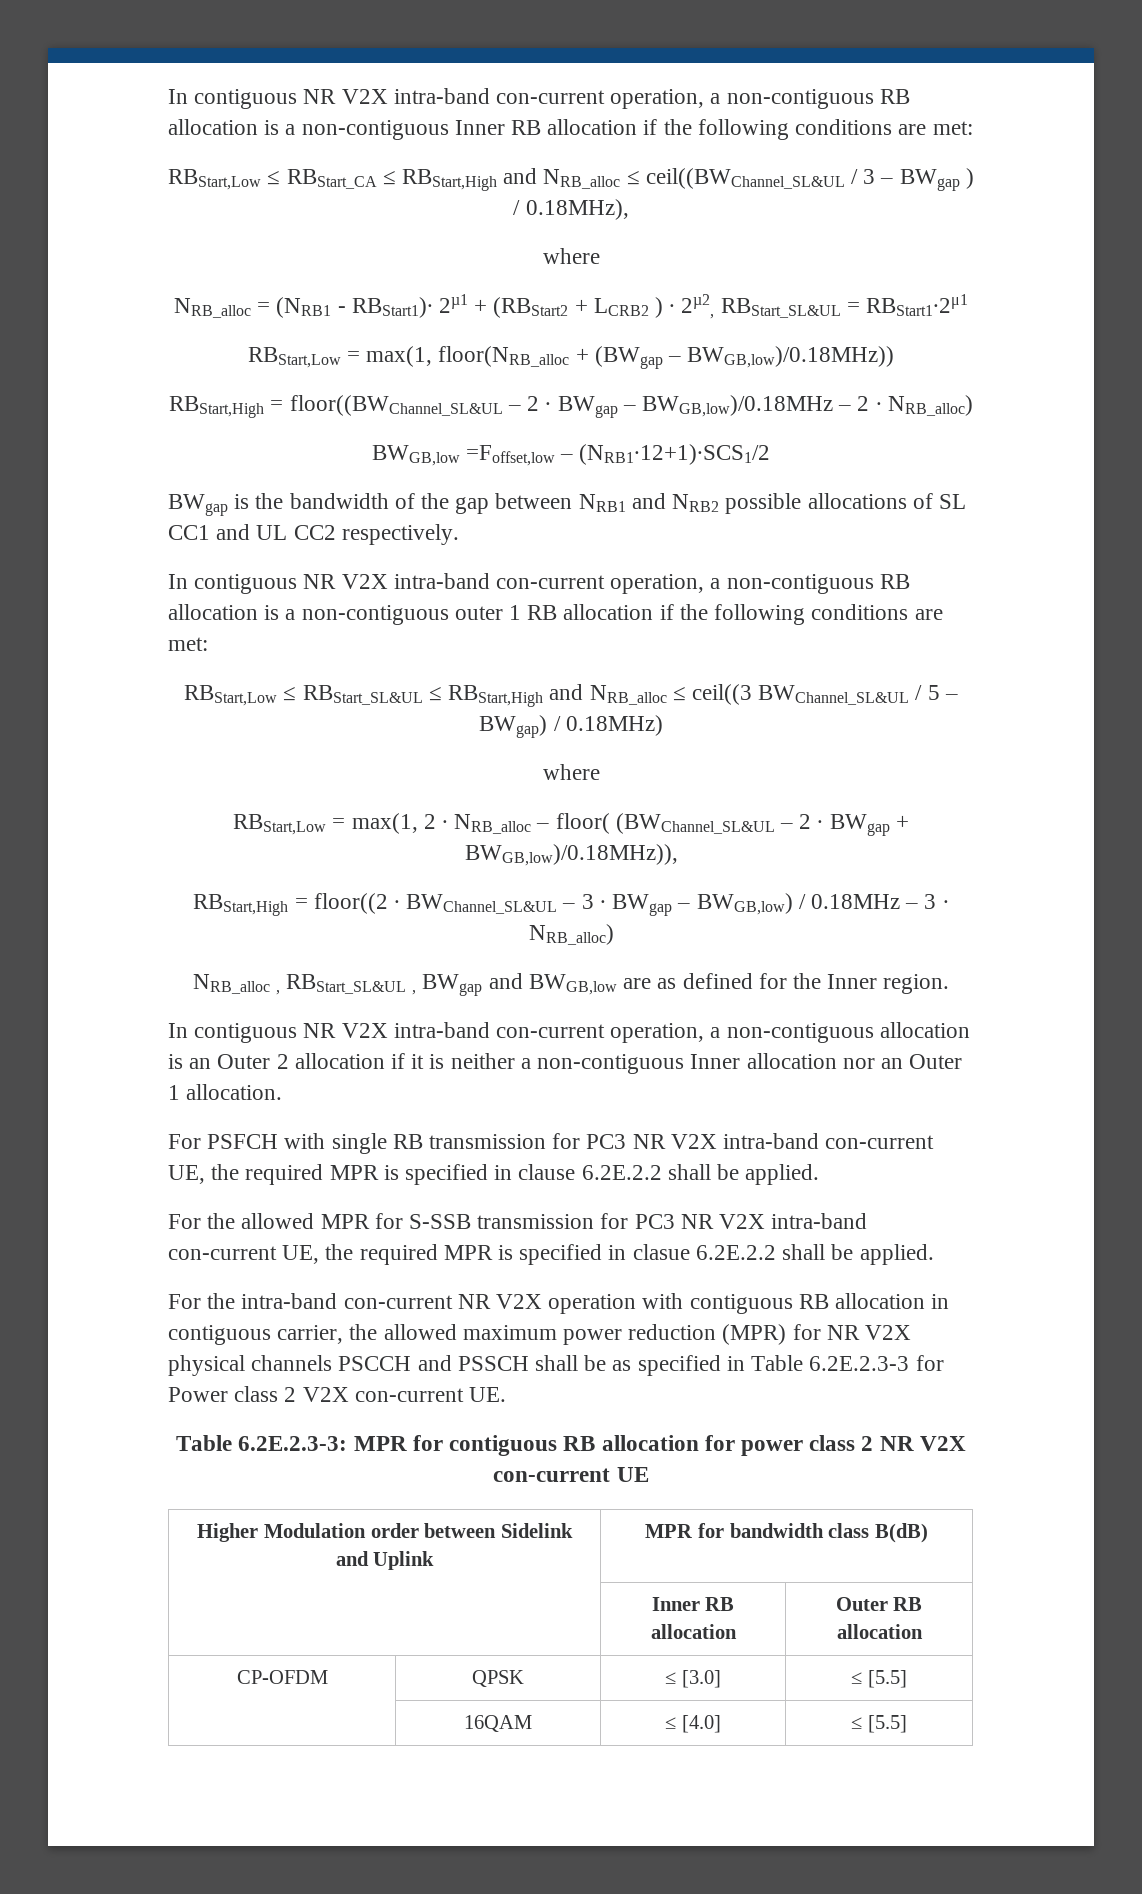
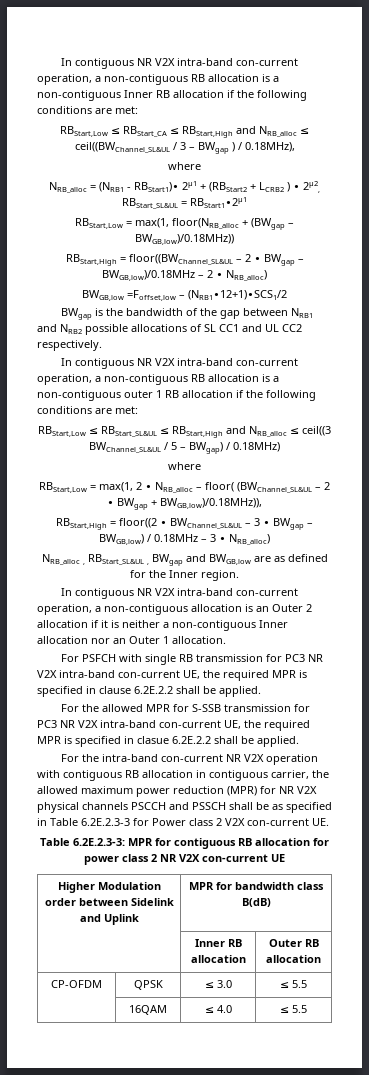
[681,1670,721,1688] [851,1670,907,1688] [3.0] | ≤ [5.5] -> [216,980,232,988] [280,980,307,988] 3.0 | ≤ 5.5
[681,1715,721,1733] [851,1715,907,1733] [4.0] | ≤ [5.5] -> [216,1005,232,1013] [280,1005,307,1013] 4.0 | ≤ 5.5

